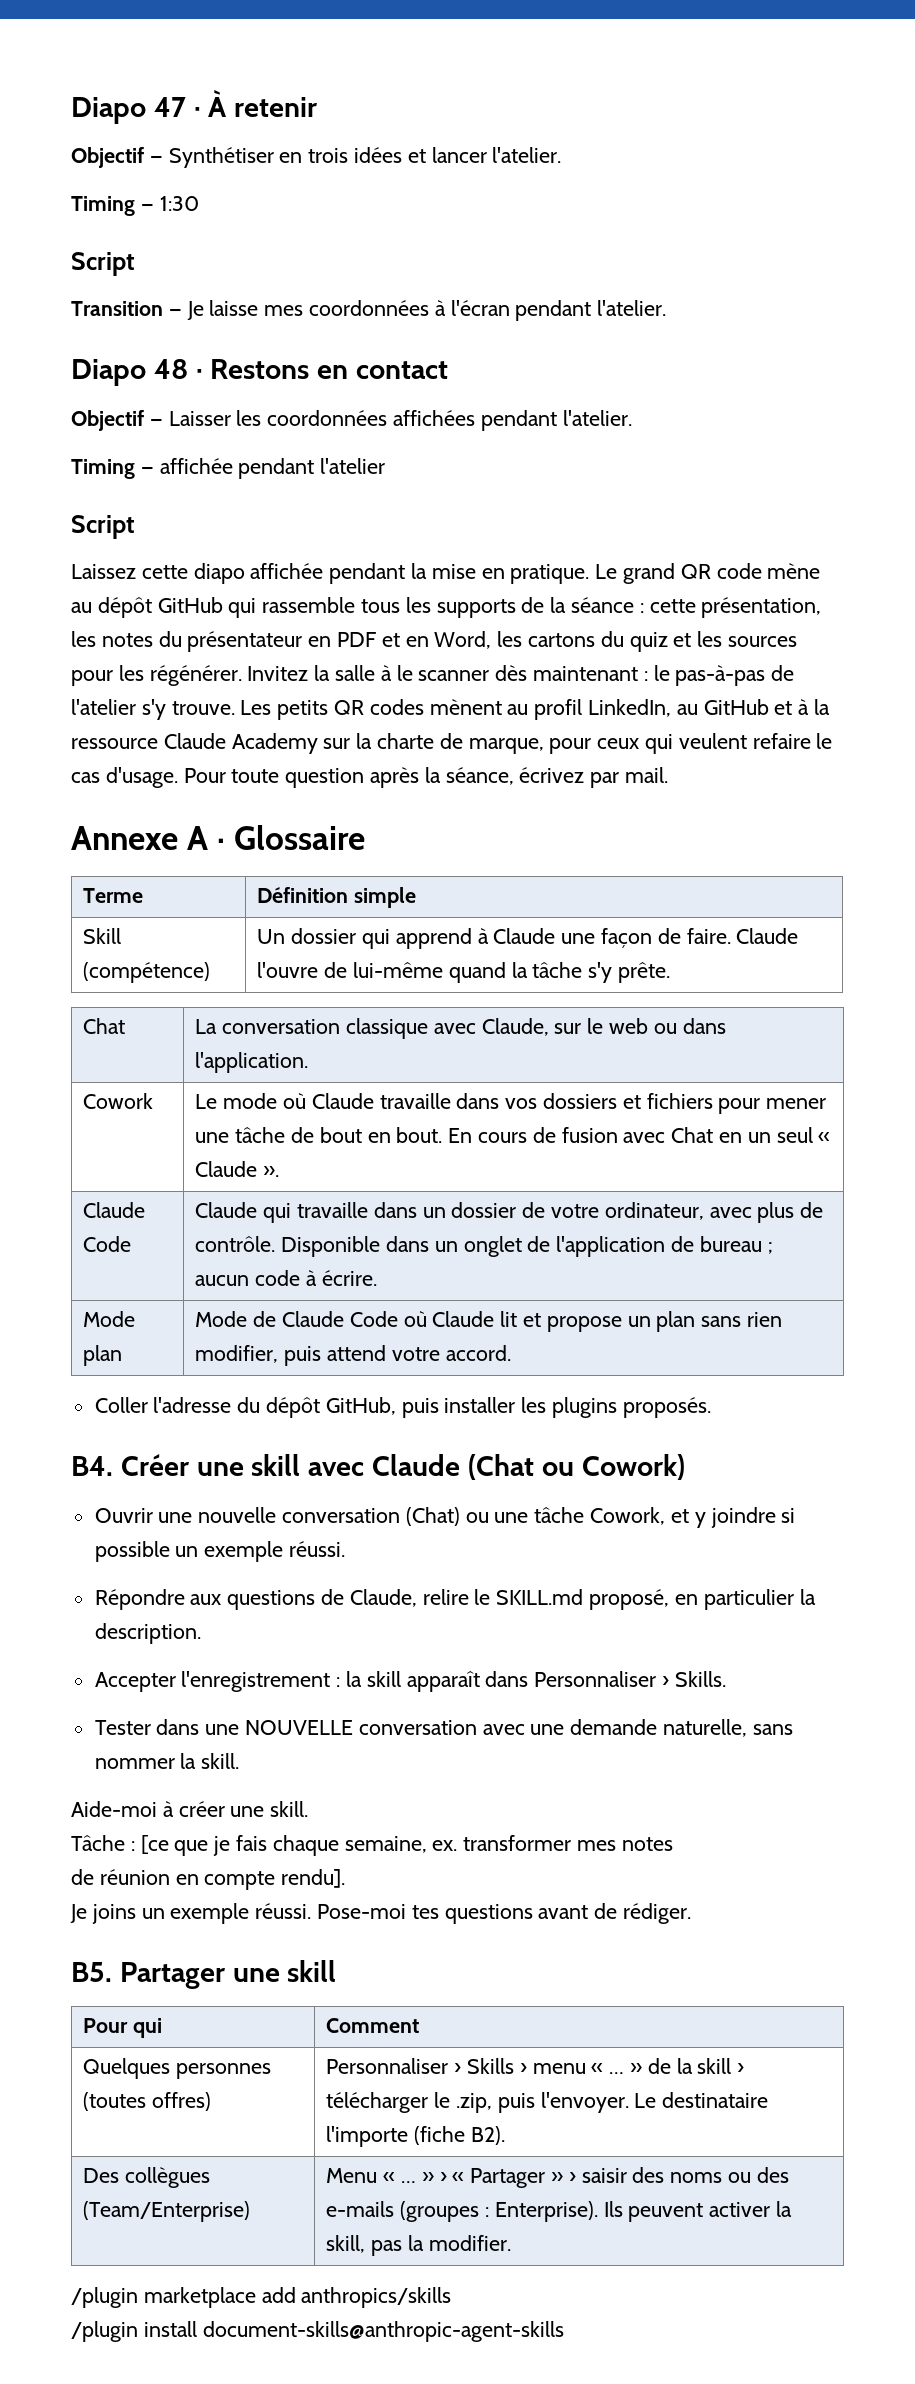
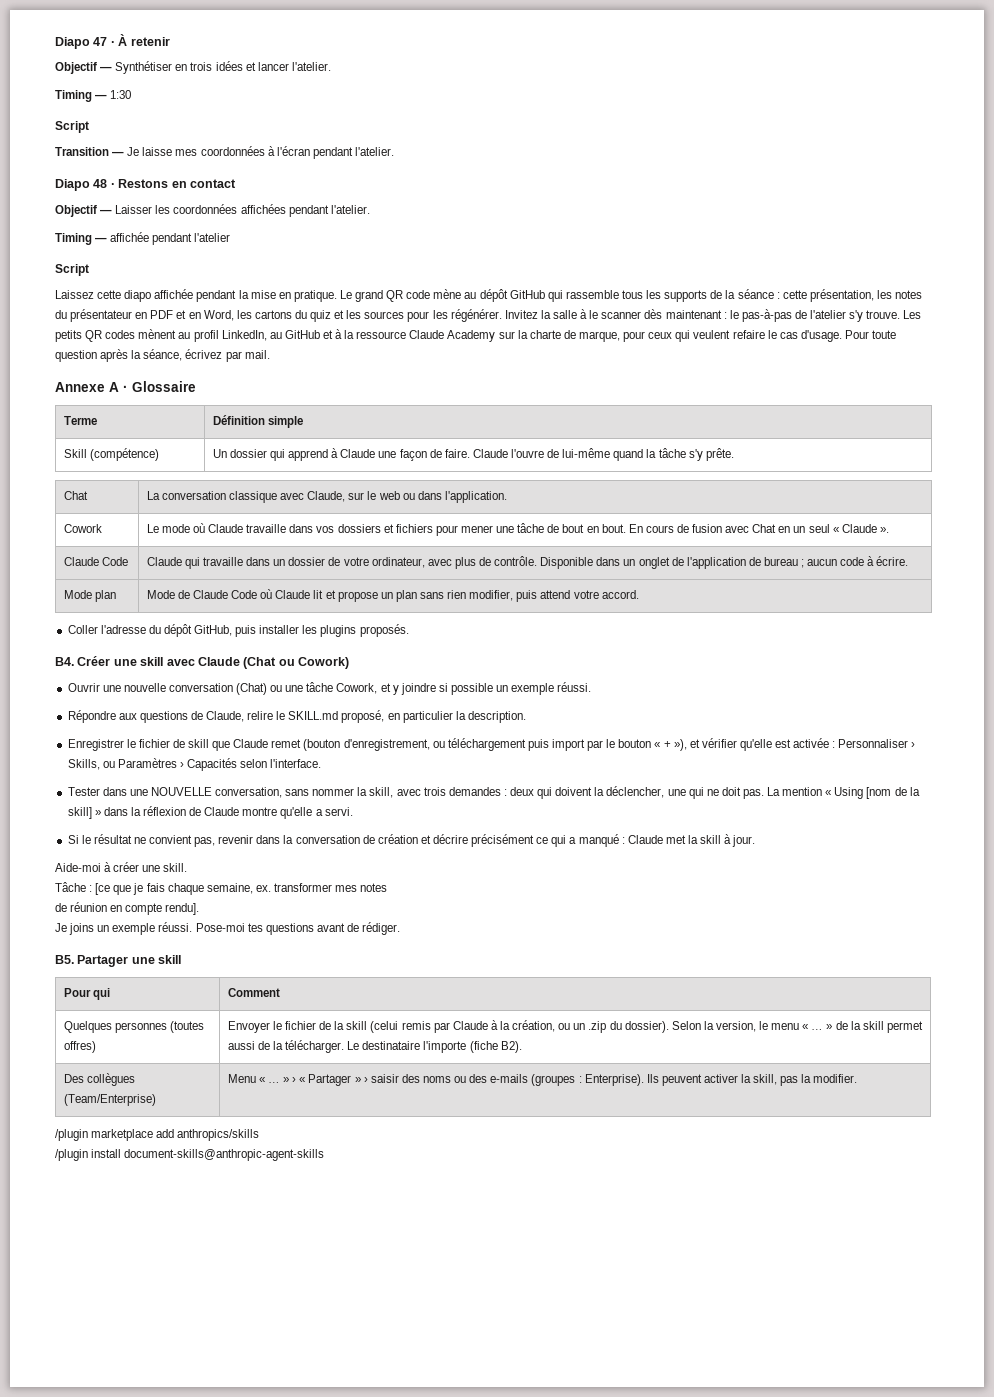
[94,1671,726,1692] [94,1719,793,1737] [94,1753,240,1769] Accepter l'enregistrement : la skill apparaît dans Personnaliser › Skills. // Tester dans une NOUVELLE conversation avec une demande naturelle, sans nommer la skill. -> [67,738,916,751] [67,758,322,771] [67,786,920,799] [67,806,353,819] [67,834,756,847] Enregistrer le fichier de skill que Claude remet (bouton d'enregistrement, ou téléchargement puis import par le bouton « + »), et vérifier qu'elle est activée : Personnaliser › Skills, ou Paramètres › Capacités selon l'interface. // Tester dans une NOUVELLE conversation, sans nommer la skill, avec trois demandes : deux qui doivent la déclencher, une qui ne doit pas. La mention « Using [nom de la skill] » dans la réflexion de Claude montre qu'elle a servi. // Si le résultat ne convient pas, revenir dans la conversation de création et décrire précisément ce qui a manqué : Claude met la skill à jour.
[326,2058,527,2074] Personnaliser › Skills › -> [227,1020,769,1033] Envoyer le fichier de la skill (celui remis par Claude à la création, ou un .zip du dossier). Selon la version, le
[737,2063,745,2074] [326,2092,629,2113] › télécharger le .zip, puis l'envoyer. -> [886,1021,923,1033] [227,1040,345,1053] permet aussi de la télécharger.

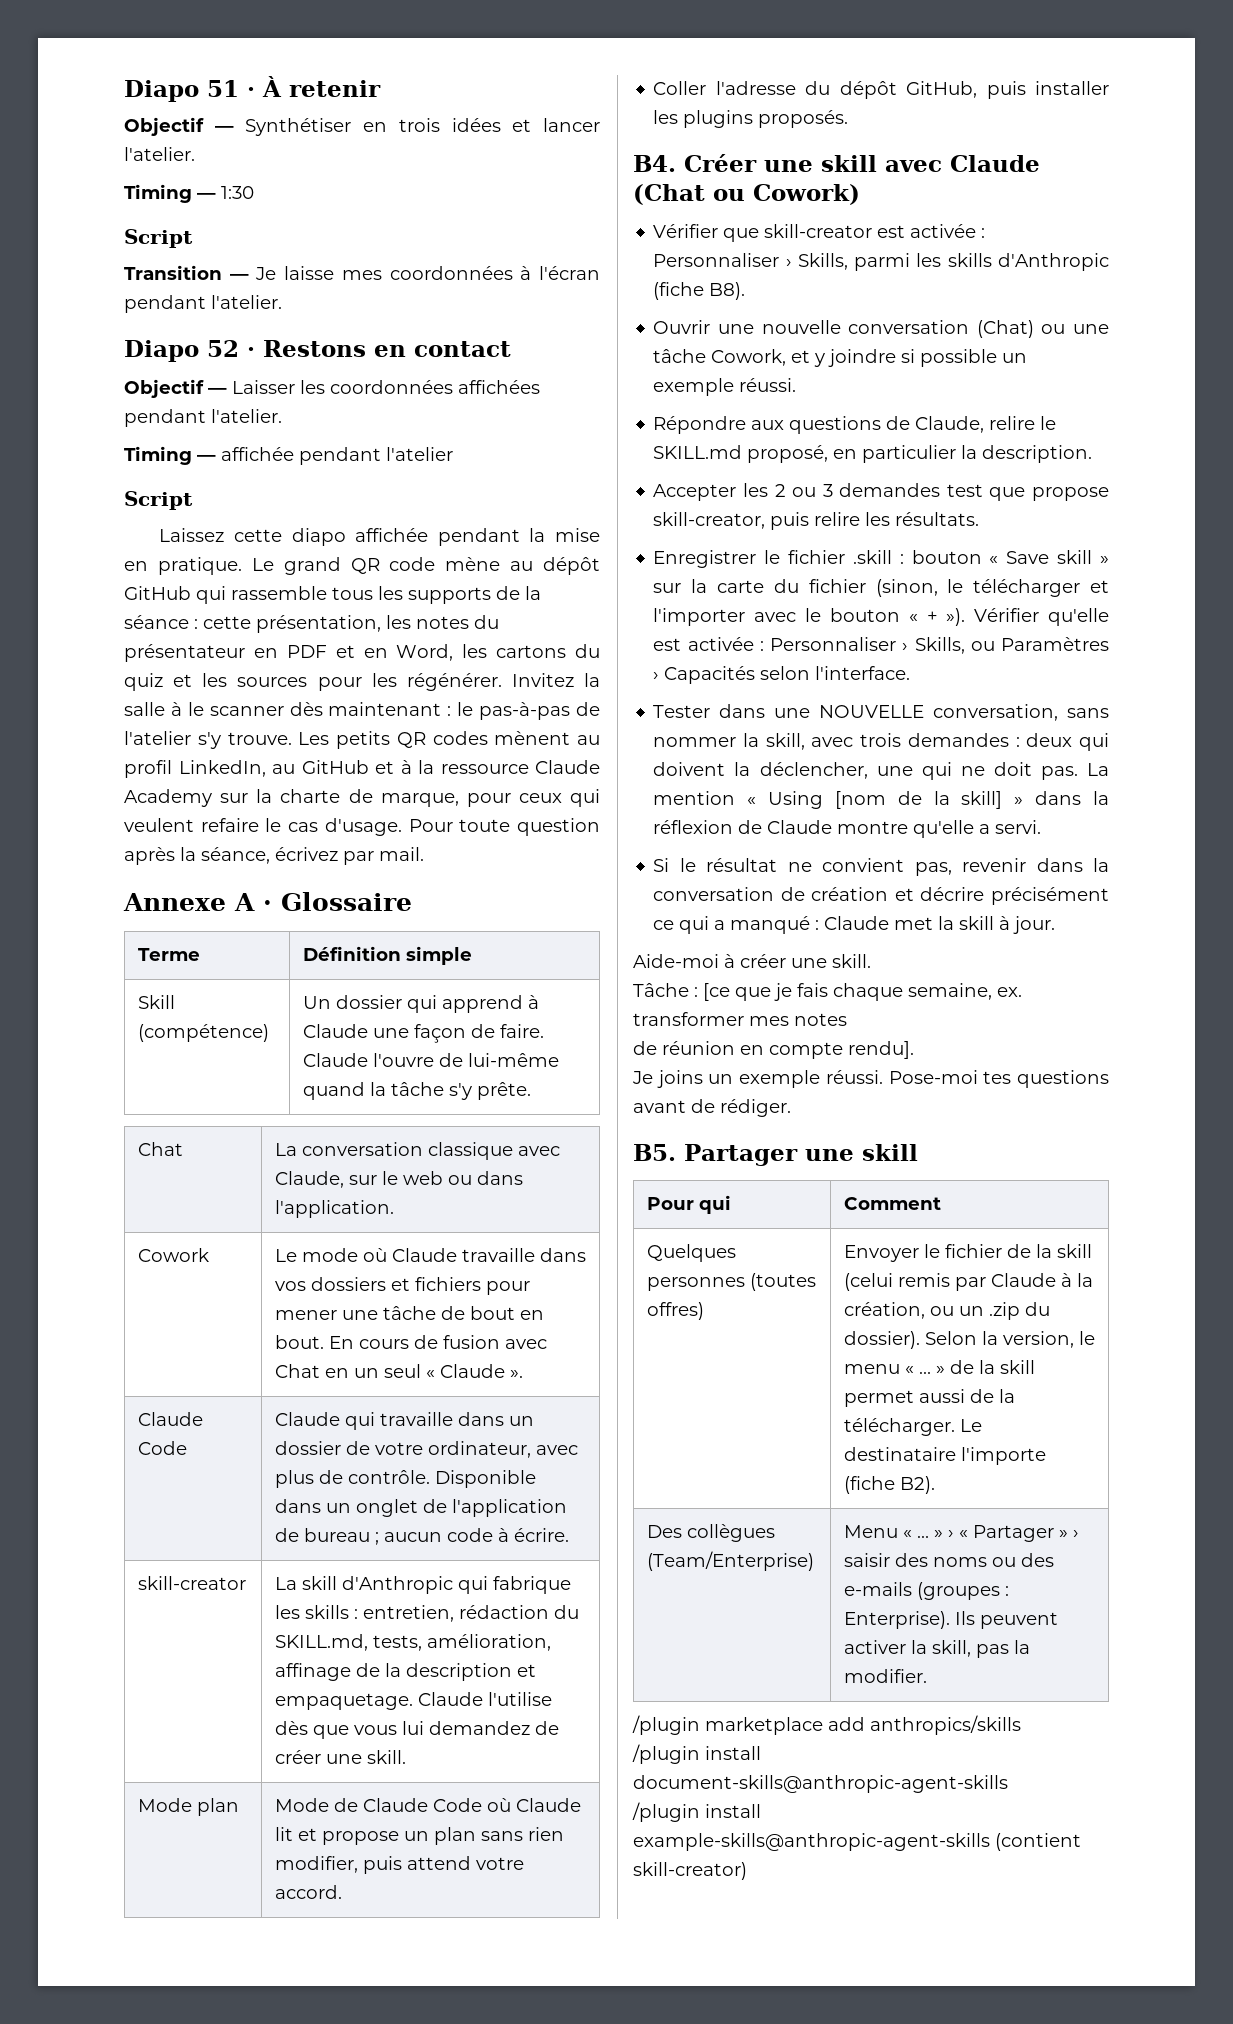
[55,37,108,49] Diapo 47 -> [124,80,239,102] Diapo 51
[93,179,108,188] 48 -> [207,340,239,357] 52
(909, 561) none -> [137,1576,246,1590] [274,1576,571,1594] [274,1605,579,1622] [274,1634,551,1651] [274,1663,536,1681] [274,1692,552,1710] [274,1721,559,1739] [274,1750,406,1764] // skill-creator | La skill d'Anthropic qui fabrique les skills : entretien, rédaction du SKILL.md, tests, amélioration, affinage de la description et empaquetage. Claude l'utilise dès que vous lui demandez de créer une skill.
(349, 663) none -> [653,224,986,242] [653,253,1109,271] [653,282,746,300] // Vérifier que skill-creator est activée : Personnaliser › Skills, parmi les skills d'Anthropic (fiche B8).
[67,738,604,751] Enregistrer le fichier de skill que Claude remet (bouton d'enregistrement, ou téléchargement puis import par -> [653,483,1109,501] [653,512,980,530] [653,550,1109,568] [653,579,1109,597] [653,608,797,626] Accepter les 2 ou 3 demandes test que propose skill-creator, puis relire les résultats. // Enregistrer le fichier .skill : bouton « Save skill » sur la carte du fichier (sinon, le télécharger et l'importer avec
[673,738,737,751] »), et vérifier -> [946,608,1040,626] »). Vérifier
(325, 1155) none -> [632,1802,761,1822] [633,1833,1081,1851] [633,1862,747,1880] // /plugin install example-skills@anthropic-agent-skills (contient skill-creator)

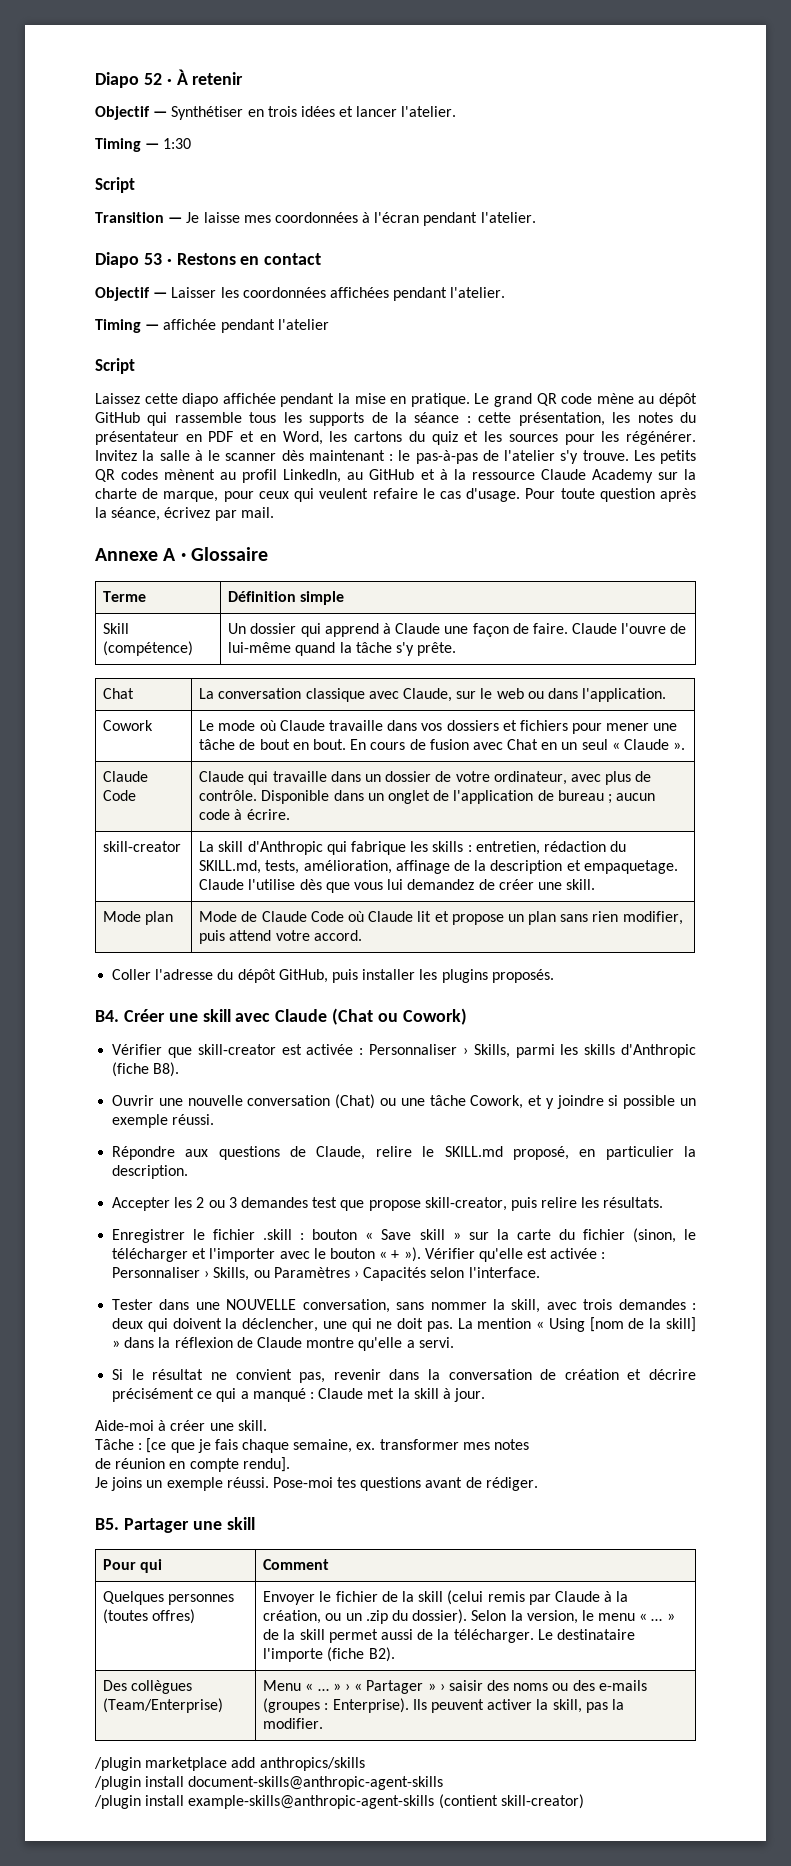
[124,80,239,102] Diapo 51 -> [95,72,162,88] Diapo 52
[207,340,239,357] 52 -> [143,253,162,265] 53

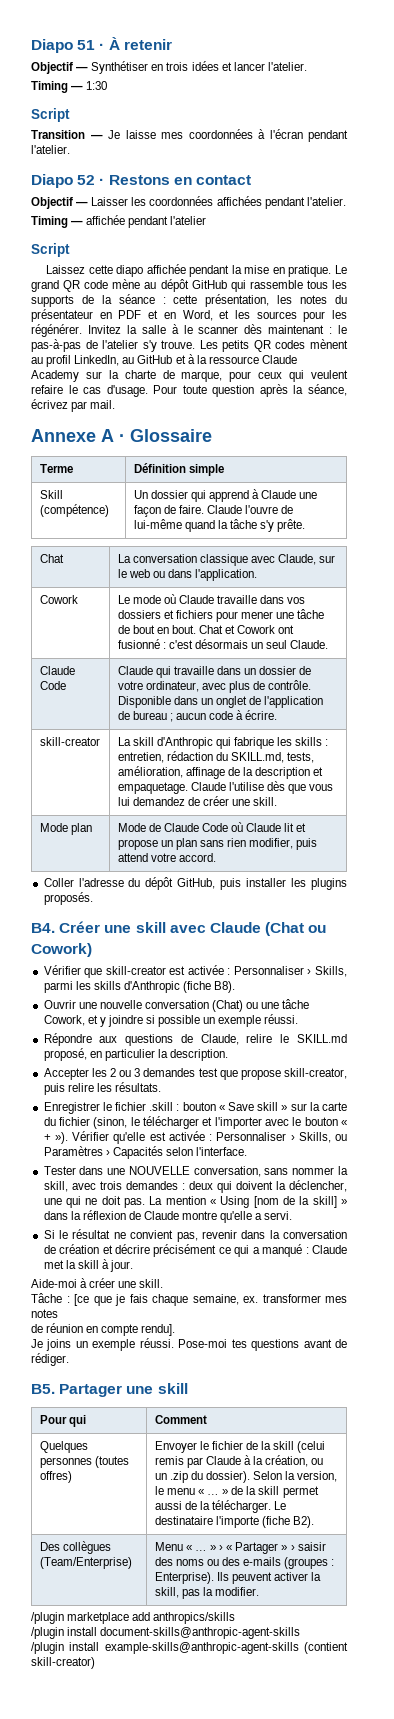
[95,72,162,88] Diapo 52 -> [31,39,96,53] Diapo 51
[143,253,162,265] 53 -> [77,175,96,185] 52
[329,431,458,445] les cartons du quiz -> (213, 315) none
[350,739,686,750] En cours de fusion avec Chat en un seul « Claude ». -> [199,625,295,634] [117,639,329,649] Chat et Cowork ont fusionné : c'est désormais un seul Claude.

